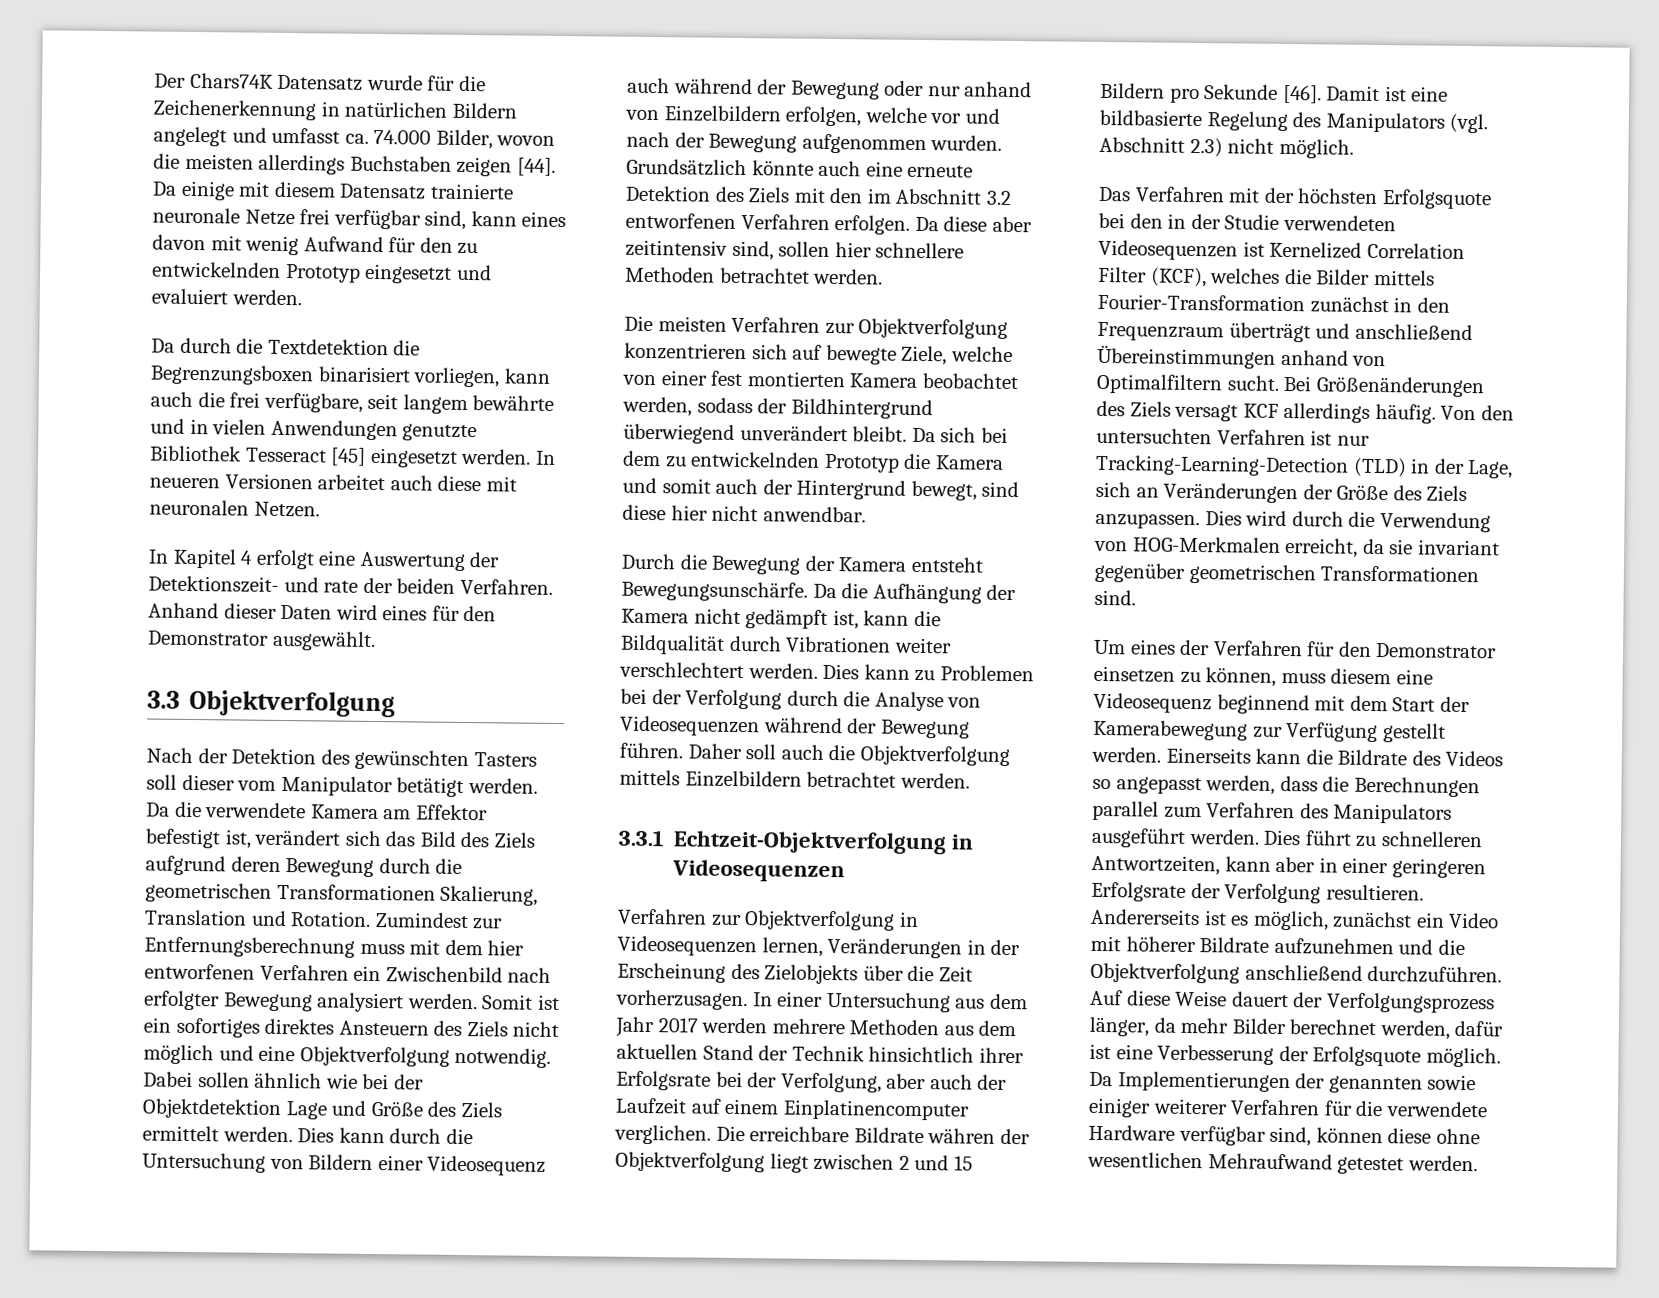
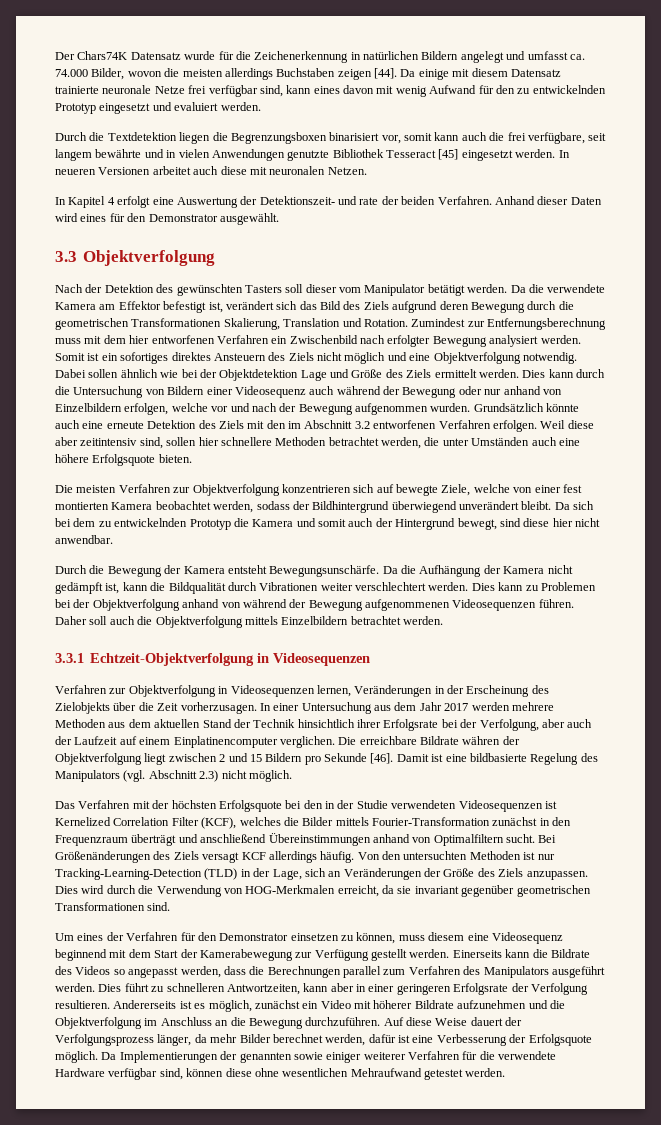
[151,337,232,354] Da durch -> [55,132,87,141] Durch
(389, 347) none -> [179,132,211,144] liegen
[413,367,501,388] vorliegen, -> [381,133,432,144] vor, somit
[914,216,939,232] Da -> [540,420,566,429] Weil
[813,268,884,285] werden. -> [381,437,580,449] [55,454,192,466] werden, die unter Umständen auch eine höhere Erfolgsquote bieten.
[685,689,982,712] [620,715,970,739] Verfolgung durch die Analyse von Videosequenzen während der Bewegung -> [92,599,537,611] Objektverfolgung anhand von während der Bewegung aufgenommenen Videosequenzen
[1216,429,1306,446] Verfahren -> [469,851,521,860] Methoden
[1244,964,1363,981] anschließend -> [144,1017,303,1029] im Anschluss an die Bewegung

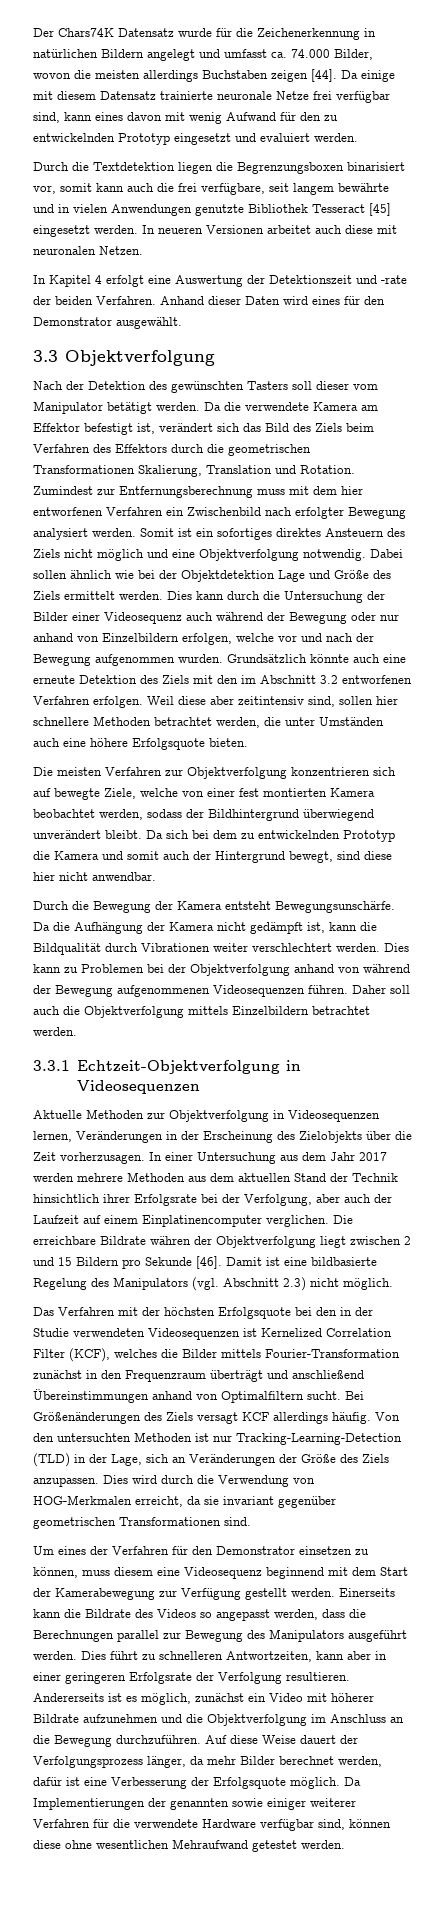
[259,196,379,205] Detektionszeit- und rate -> [269,275,407,284] Detektionszeit und -rate
[392,301,525,313] aufgrund deren Bewegung -> [346,423,374,432] [33,444,167,453] beim Verfahren des Effektors
[145,386,205,395] von Bildern -> [367,591,385,600] [33,612,68,621] der Bilder
[55,685,107,694] Verfahren -> [33,1109,144,1119] Aktuelle Methoden
[383,966,461,975] zum Verfahren -> [163,1630,243,1642] zur Bewegung

